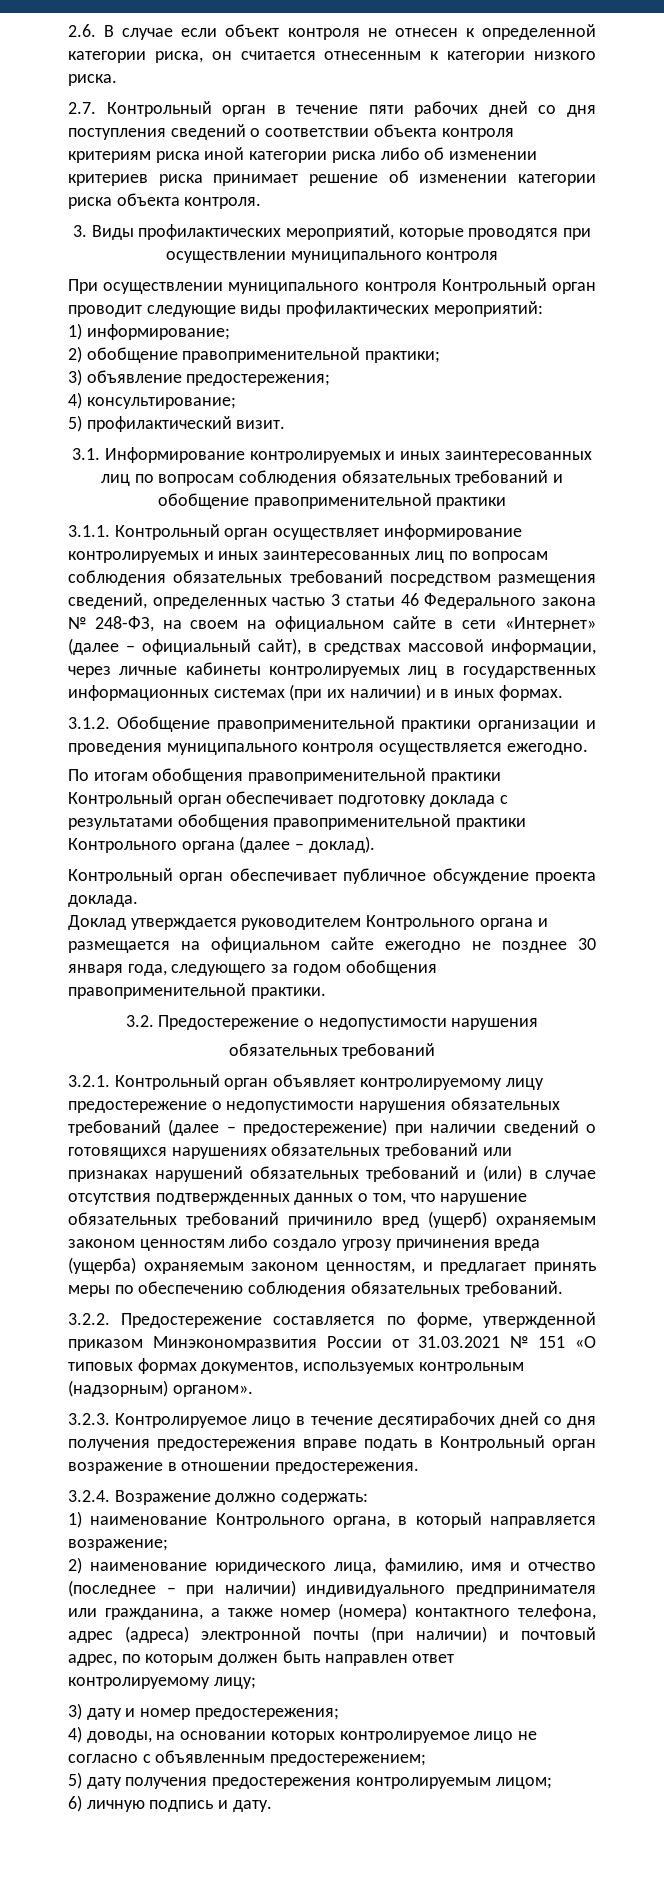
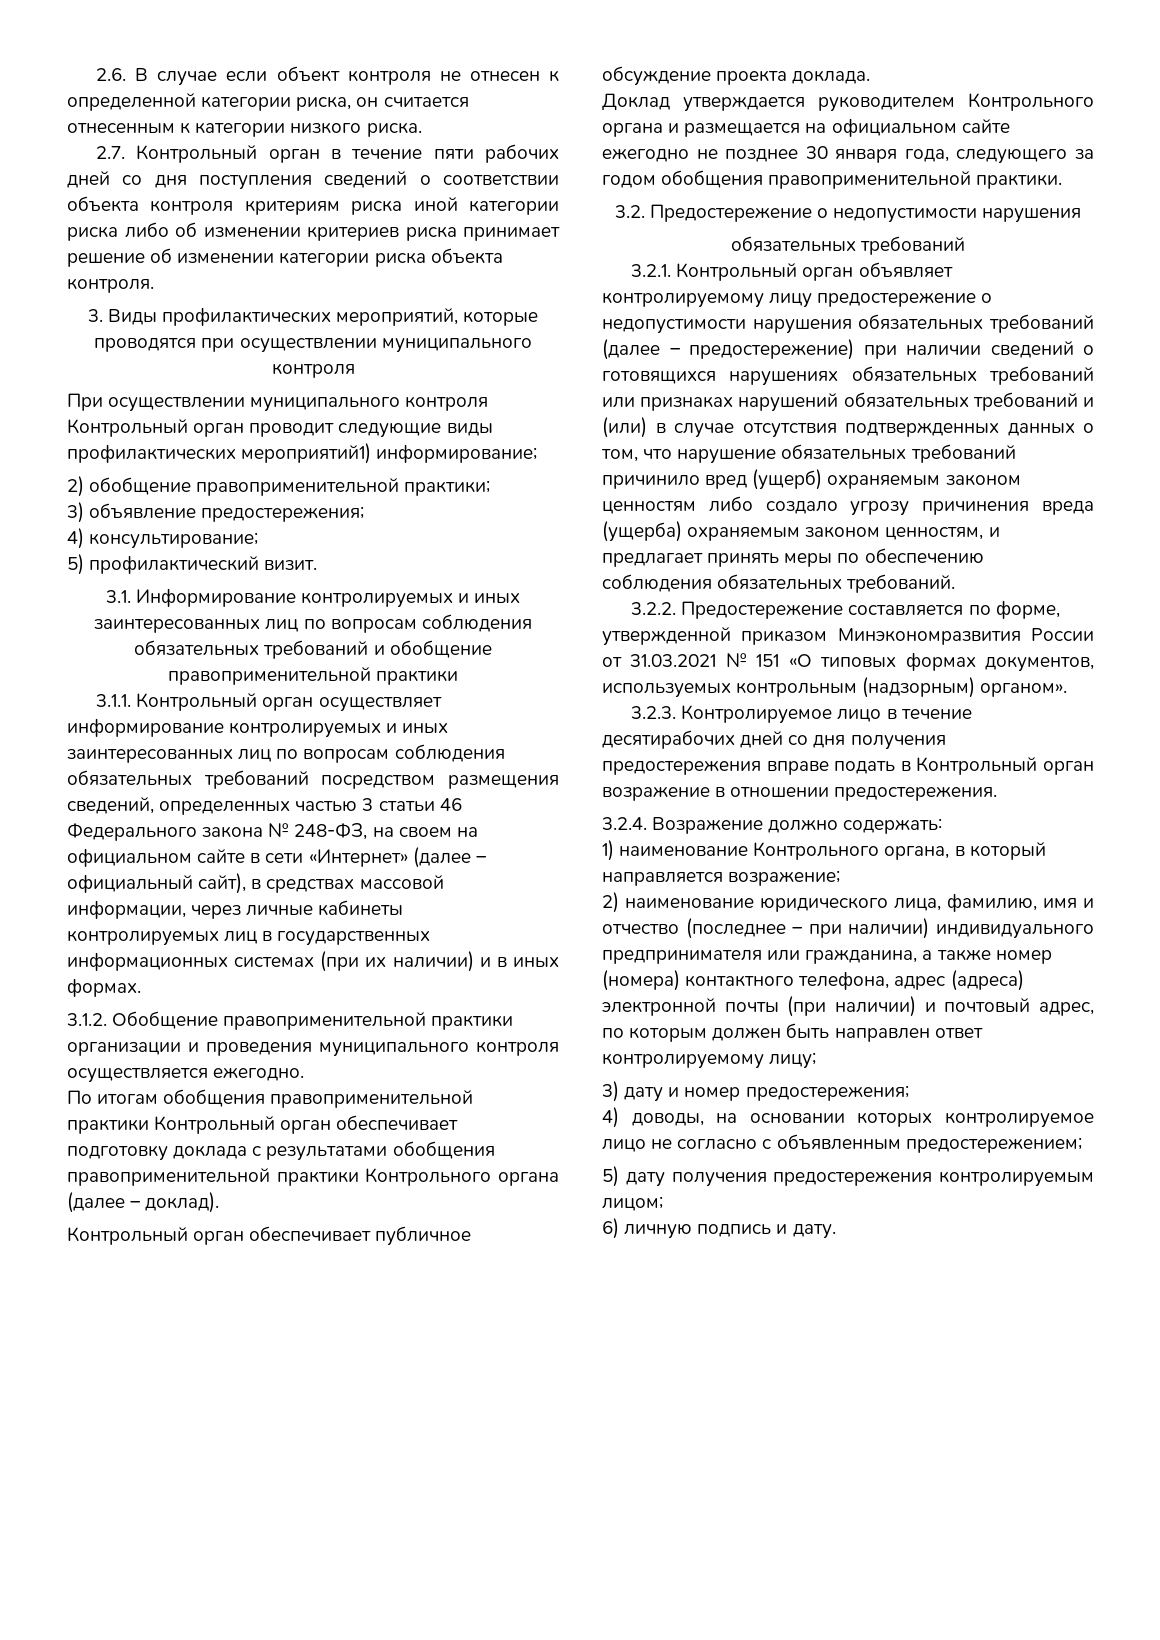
[433,301,543,317] [68,323,82,340] мероприятий: // 1) -> [241,443,372,464] мероприятий1)

